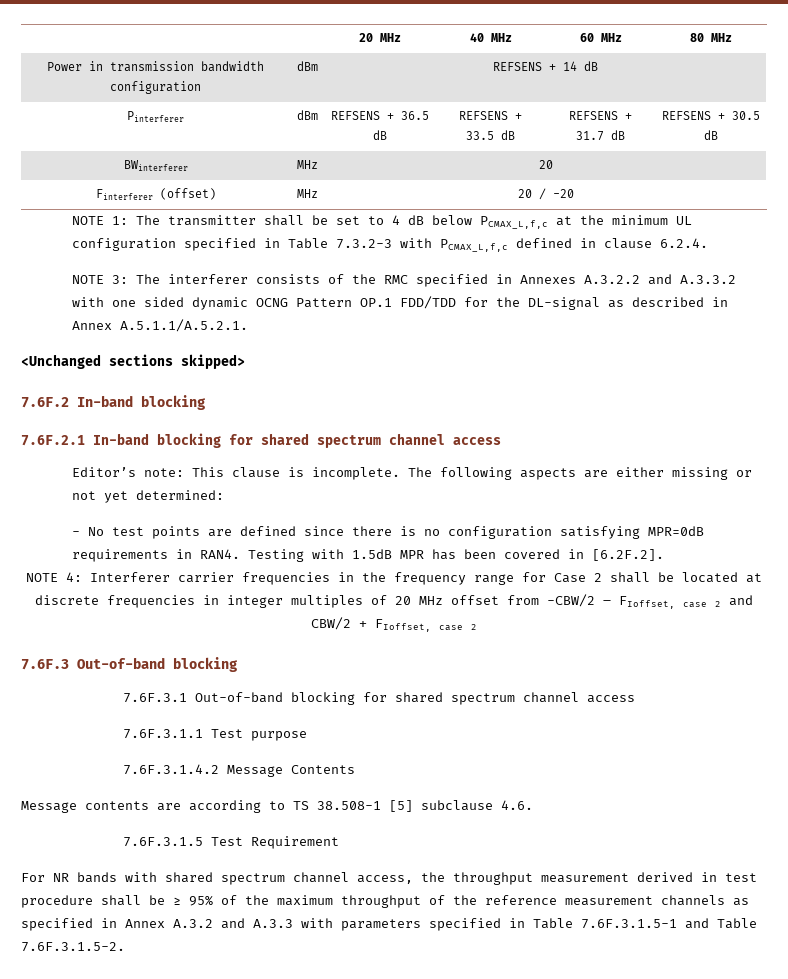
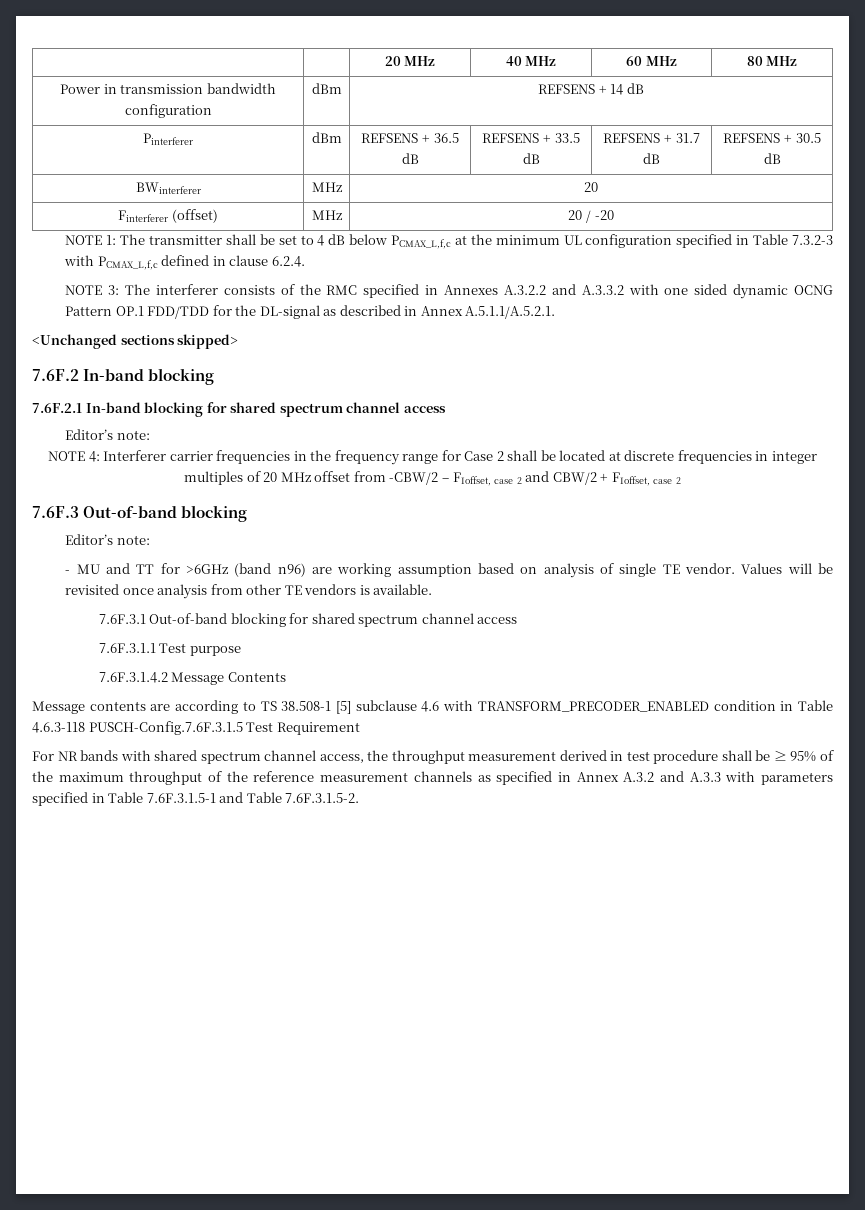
[191,467,752,480] [71,490,224,503] [71,526,704,539] [71,549,664,562] This clause is incomplete. The following aspects are either missing or not yet determined: // - No test points are defined since there is no configuration satisfying MPR=0dB requirements in RAN4. Testing with 1.5dB MPR has been covered in [6.2F.2]. -> (150, 435) none
(238, 664) none -> [65,534,150,545] [65,563,833,578] [65,584,433,599] // Editor’s note: // - MU and TT for >6GHz (band n96) are working assumption based on analysis of single TE vendor. Values will be revisited once analysis from other TE vendors is available.
[501,800,533,810] [122,837,203,847] 4.6. // 7.6F.3.1.5 -> [421,700,833,712] [32,721,243,735] 4.6 with TRANSFORM_PRECODER_ENABLED condition in Table 4.6.3-118 PUSCH-Config.7.6F.3.1.5

